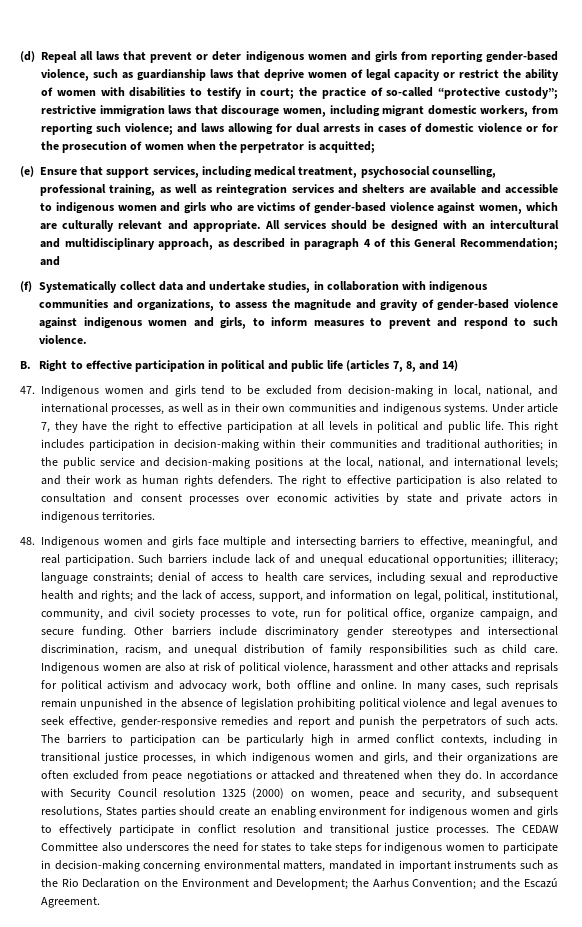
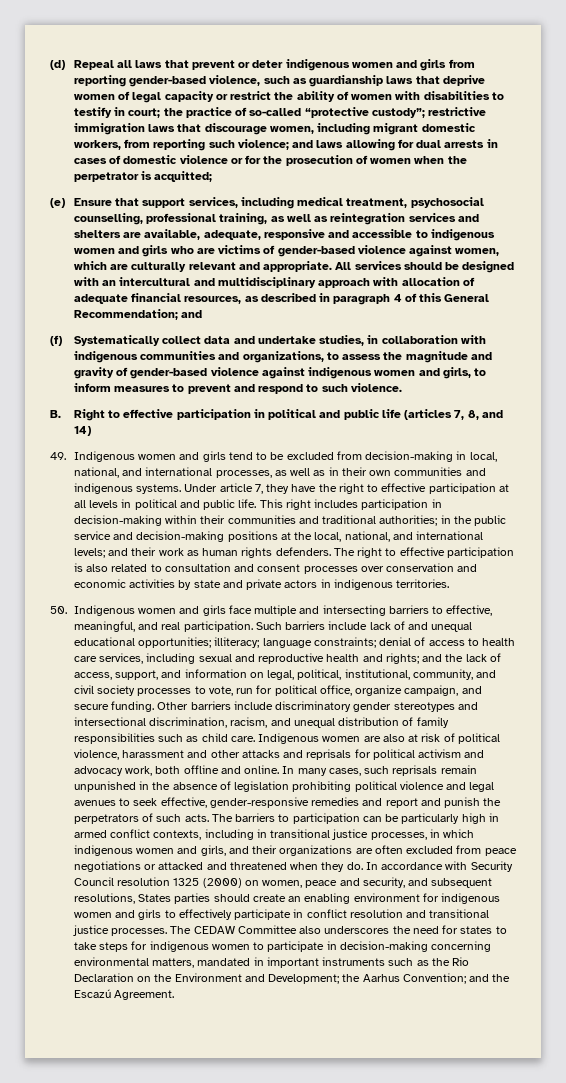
[430,184,477,194] available -> [144,229,325,240] available, adequate, responsive
[158,238,214,250] approach, -> [318,277,475,288] [73,293,242,304] approach with allocation of adequate financial resources,
[20,386,35,394] 47. -> [50,452,66,460] 49.
(271, 499) none -> [386,563,478,572] conservation and
[20,537,35,545] 48. -> [50,606,67,614] 50.

